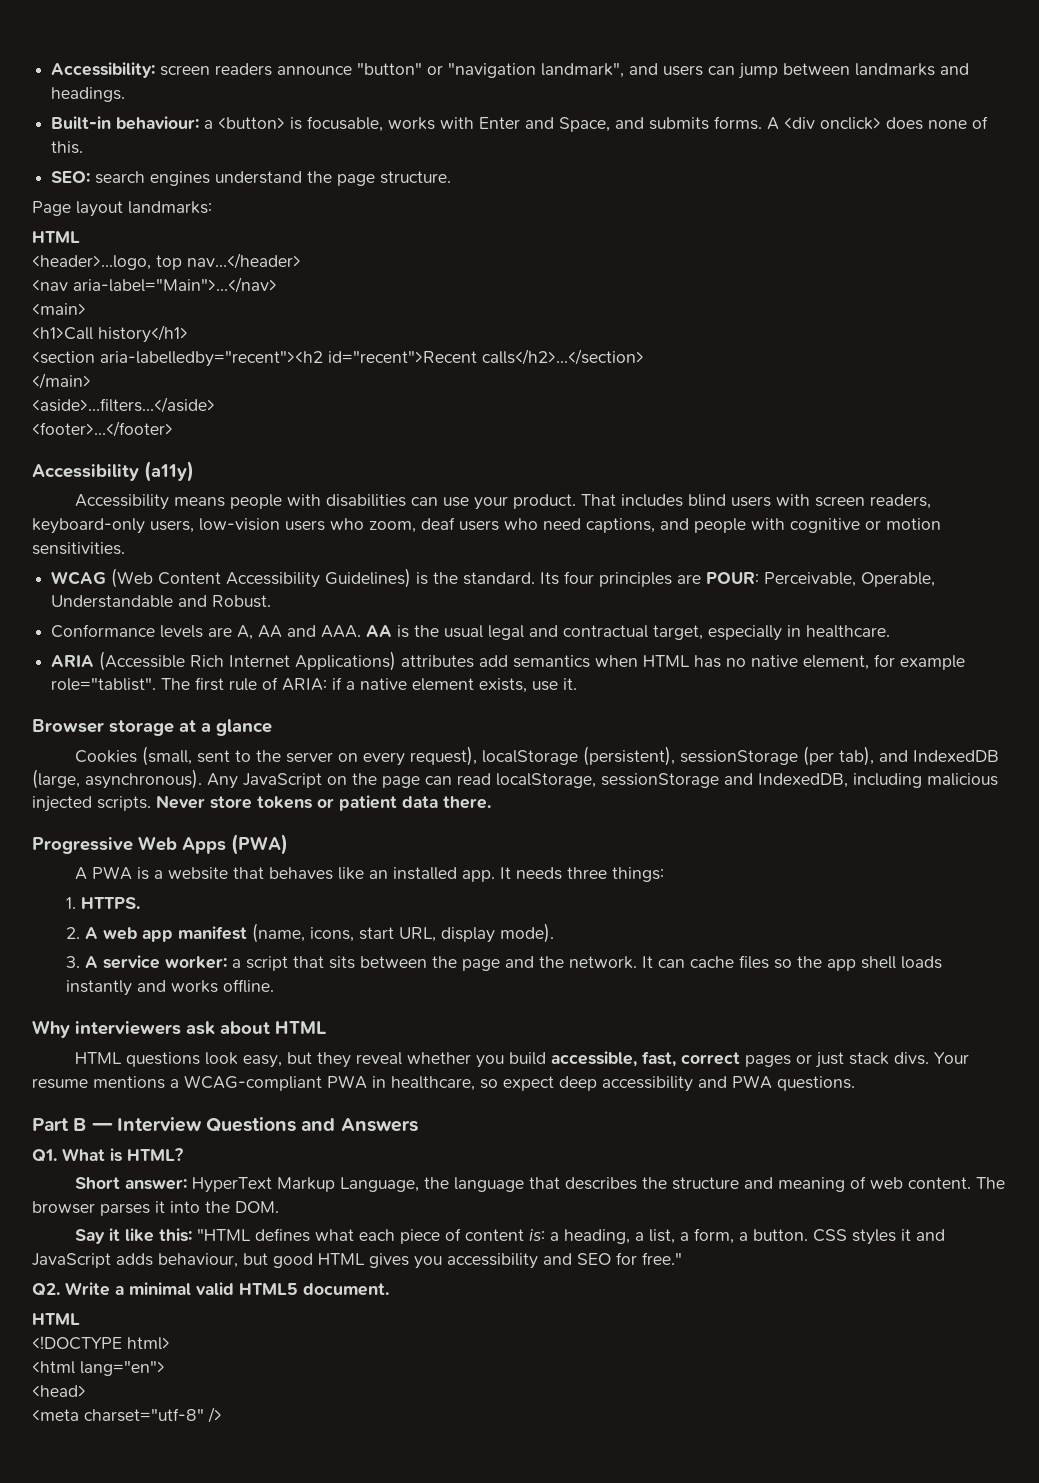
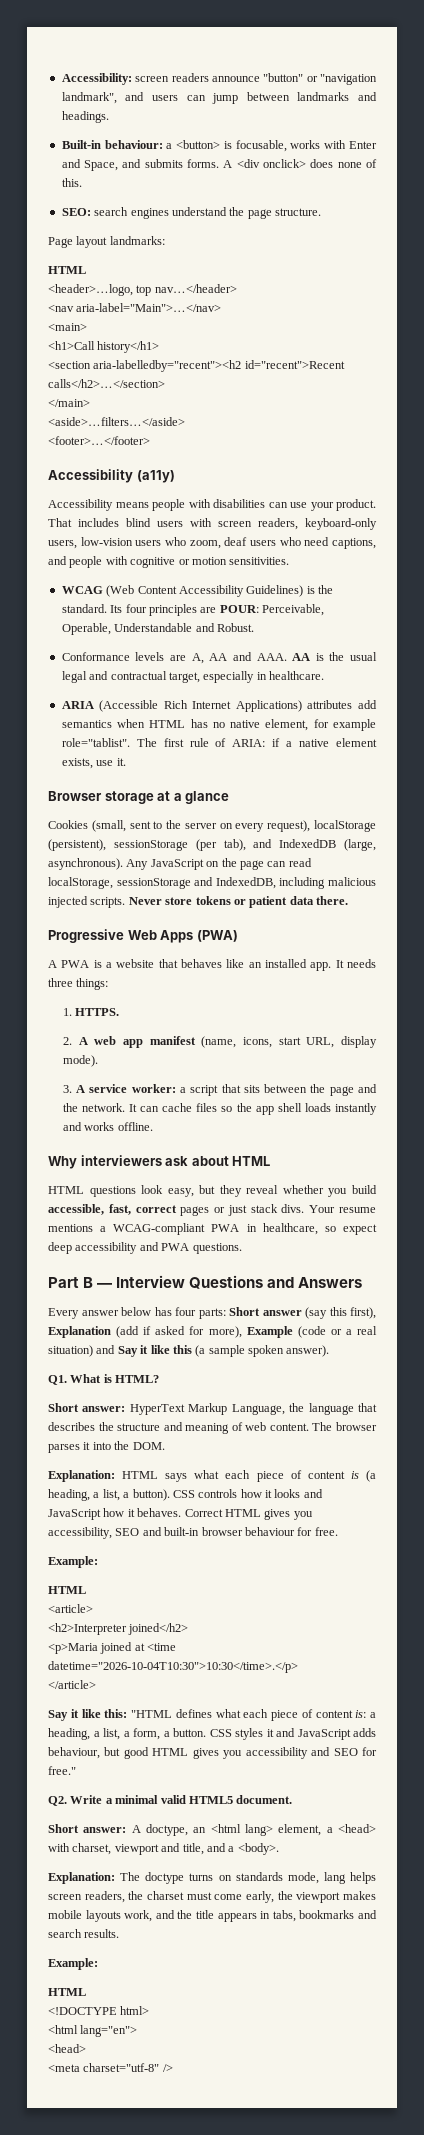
(418, 1125) none -> [48,1307,376,1319] [48,1326,377,1338] [48,1345,330,1357] // Every answer below has four parts: Short answer (say this first), Explanation (add if asked for more), Example (code or a real situation) and Say it like this (a sample spoken answer).
(279, 1207) none -> [48,1470,376,1482] [48,1489,323,1501] [48,1508,313,1520] [48,1527,338,1539] [48,1556,98,1568] [48,1586,86,1594] [48,1604,93,1613] [48,1623,189,1635] [48,1642,177,1654] [48,1661,298,1673] [48,1680,96,1689] // Explanation: HTML says what each piece of content is (a heading, a list, a button). CSS controls how it looks and JavaScript how it behaves. Correct HTML gives you accessibility, SEO and built-in browser behaviour for free. // Example: // HTML // <article> // <h2>Interpreter joined</h2> // <p>Maria joined at <time datetime="2026-10-04T10:30">10:30</time>.</p> // </article>
(389, 1289) none -> [48,1824,376,1836] [48,1843,279,1855] [48,1872,376,1884] [48,1891,376,1903] [48,1910,377,1922] [48,1929,120,1938] [48,1958,98,1970] // Short answer: A doctype, an <html lang> element, a <head> with charset, viewport and title, and a <body>. // Explanation: The doctype turns on standards mode, lang helps screen readers, the charset must come early, the viewport makes mobile layouts work, and the title appears in tabs, bookmarks and search results. // Example:

